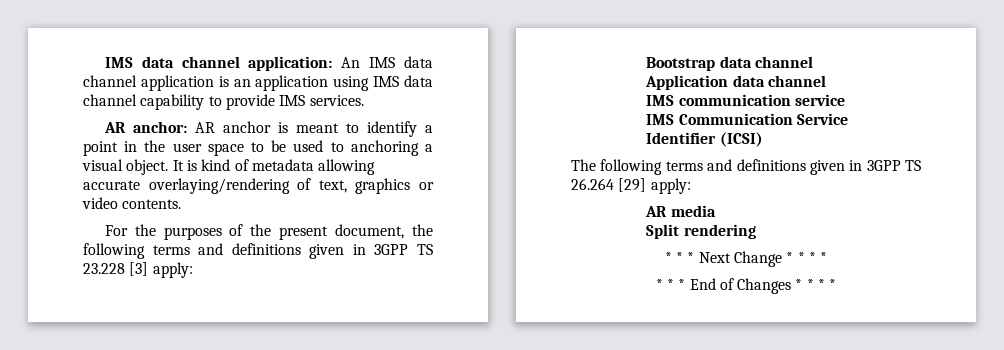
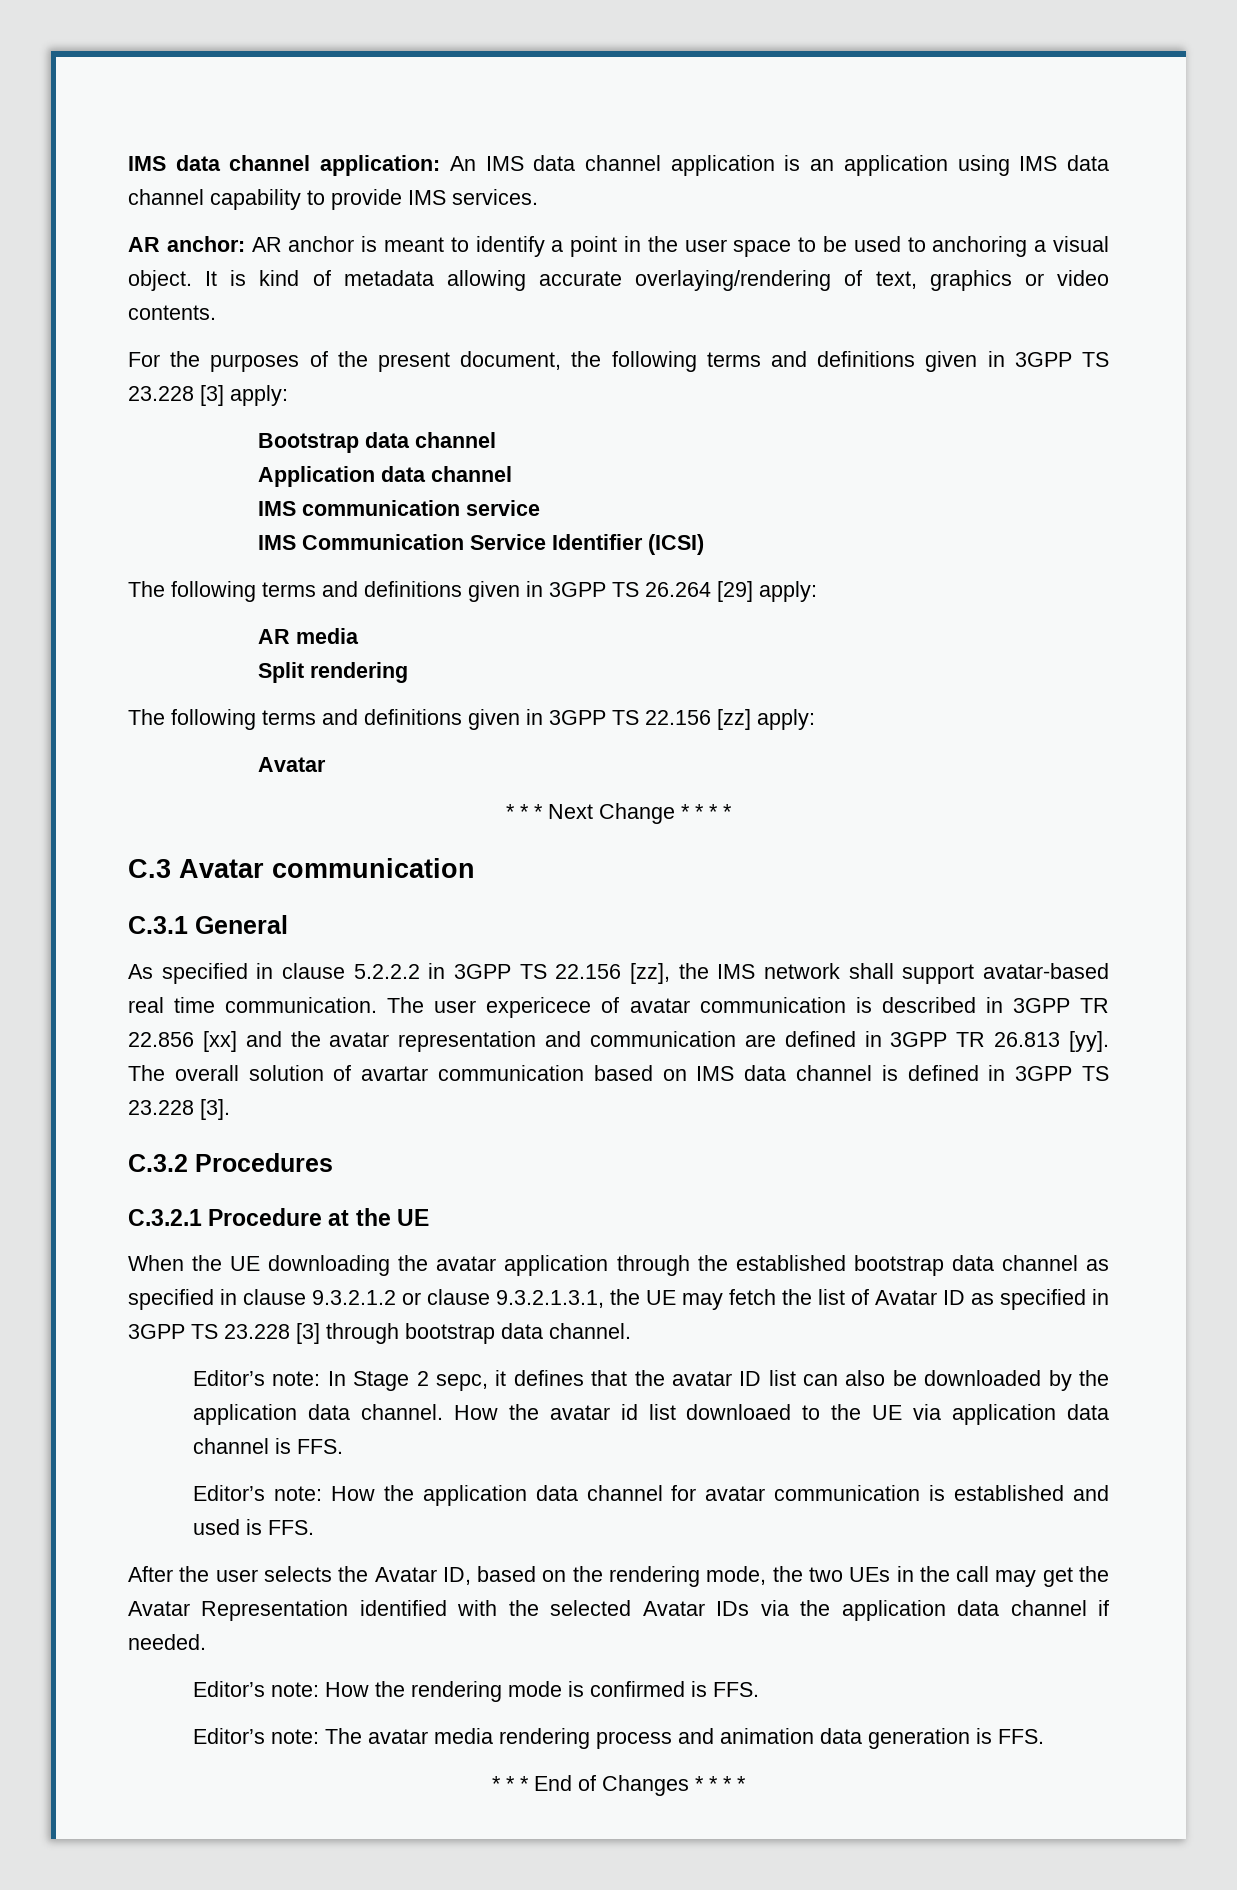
(756, 231) none -> [128,709,815,730] [257,757,326,772] // The following terms and definitions given in 3GPP TS 22.156 [zz] apply: // Avatar
(828, 257) none -> [128,858,475,878] [128,915,288,934] [128,963,1109,984] [128,997,1110,1018] [128,1031,1110,1052] [128,1065,1109,1081] [128,1099,230,1120] [128,1153,333,1172] [128,1208,429,1226] [128,1255,1110,1276] [128,1289,1109,1310] [128,1323,631,1344] [192,1370,1110,1391] [192,1404,1109,1425] [192,1438,343,1454] [192,1485,1109,1506] [192,1519,314,1535] [128,1566,1109,1587] [128,1600,1109,1621] [128,1634,206,1650] [192,1681,759,1702] [192,1728,1044,1749] // C.3 Avatar communication // C.3.1 General // As specified in clause 5.2.2.2 in 3GPP TS 22.156 [zz], the IMS network shall support avatar-based real time communication. The user expericece of avatar communication is described in 3GPP TR 22.856 [xx] and the avatar representation and communication are defined in 3GPP TR 26.813 [yy]. The overall solution of avartar communication based on IMS data channel is defined in 3GPP TS 23.228 [3]. // C.3.2 Procedures // C.3.2.1 Procedure at the UE // When the UE downloading the avatar application through the established bootstrap data channel as specified in clause 9.3.2.1.2 or clause 9.3.2.1.3.1, the UE may fetch the list of Avatar ID as specified in 3GPP TS 23.228 [3] through bootstrap data channel. // Editor’s note: In Stage 2 sepc, it defines that the avatar ID list can also be downloaded by the application data channel. How the avatar id list downloaed to the UE via application data channel is FFS. // Editor’s note: How the application data channel for avatar communication is established and used is FFS. // After the user selects the Avatar ID, based on the rendering mode, the two UEs in the call may get the Avatar Representation identified with the selected Avatar IDs via the application data channel if needed. // Editor’s note: How the rendering mode is confirmed is FFS. // Editor’s note: The avatar media rendering process and animation data generation is FFS.

